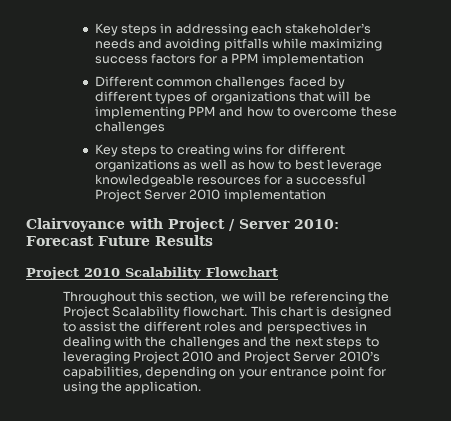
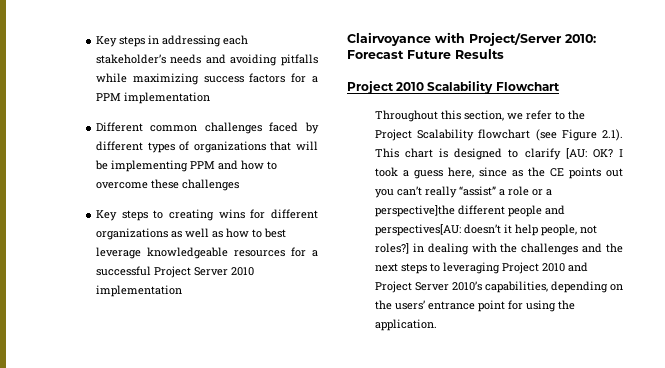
[168,218,290,232] Project / Server -> [469,32,562,46] Project/Server
[243,291,390,304] [62,306,248,319] will be referencing the Project Scalability flowchart. -> [525,110,585,120] [374,129,623,141] refer to the Project Scalability flowchart (see Figure 2.1).
[78,321,352,334] assist the different roles and perspectives -> [524,148,623,160] [374,167,623,179] [374,186,552,198] [374,205,565,217] [374,224,597,236] [374,243,409,254] clarify [AU: OK? I took a guess here, since as the CE points out you can’t really “assist” a role or a perspective]the different people and perspectives[AU: doesn’t it help people, not roles?]
[238,369,267,379] your -> [374,300,425,310] the users’

